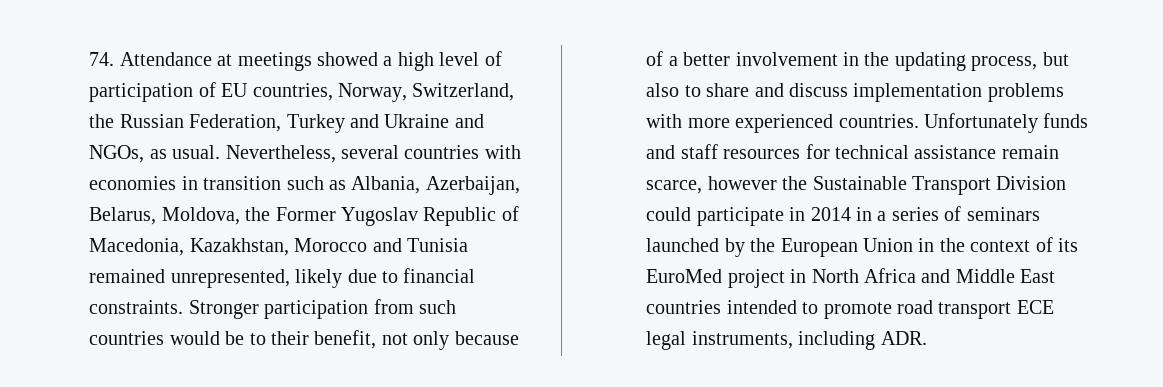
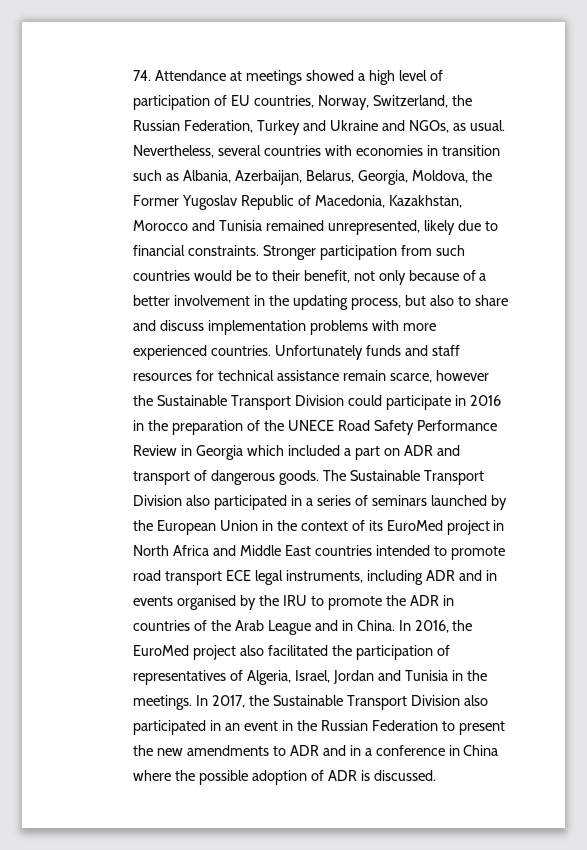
(157, 216) none -> [357,170,408,185] Georgia,
[810,207,851,221] 2014 -> [469,395,501,406] [133,420,497,435] [133,445,460,460] [133,470,484,485] [133,495,288,510] 2016 in the preparation of the UNECE Road Safety Performance Review in Georgia which included a part on ADR and transport of dangerous goods. The Sustainable Transport Division also participated
[880,331,927,345] ADR. -> [425,570,497,581] [133,595,454,610] [133,620,473,635] [133,645,450,660] [133,670,487,685] [133,695,488,710] [133,720,505,735] [133,745,499,756] [133,770,436,785] ADR and in events organised by the IRU to promote the ADR in countries of the Arab League and in China. In 2016, the EuroMed project also facilitated the participation of representatives of Algeria, Israel, Jordan and Tunisia in the meetings. In 2017, the Sustainable Transport Division also participated in an event in the Russian Federation to present the new amendments to ADR and in a conference in China where the possible adoption of ADR is discussed.

